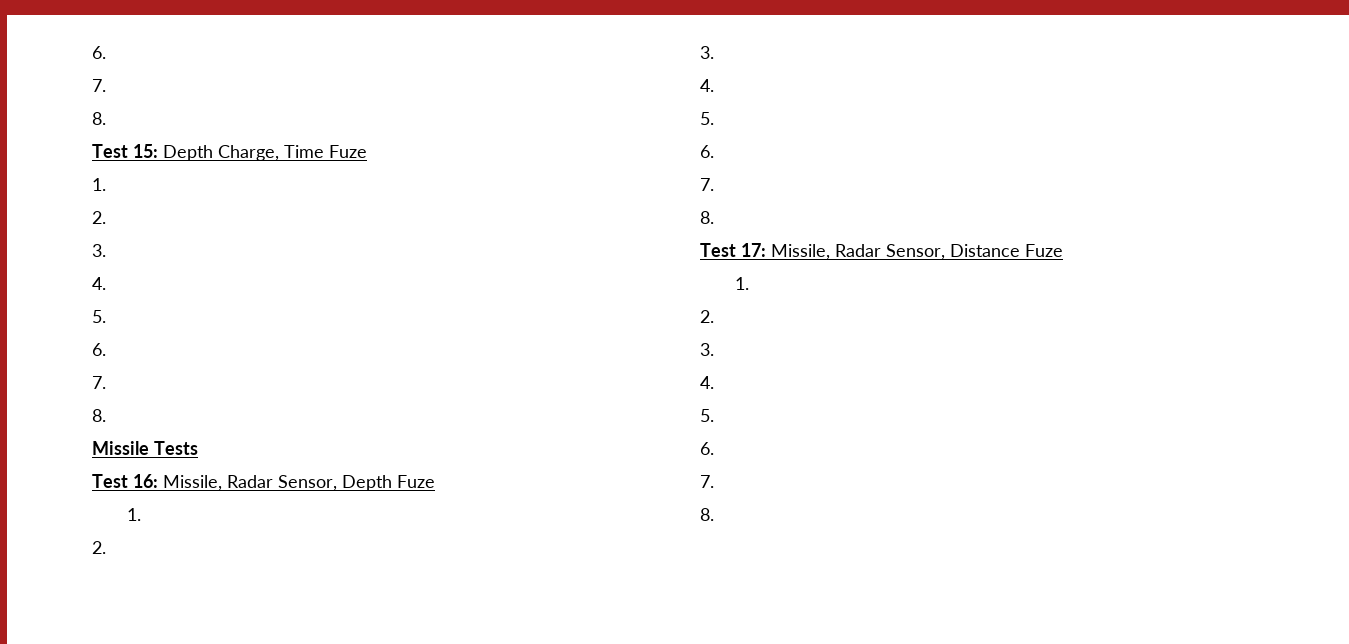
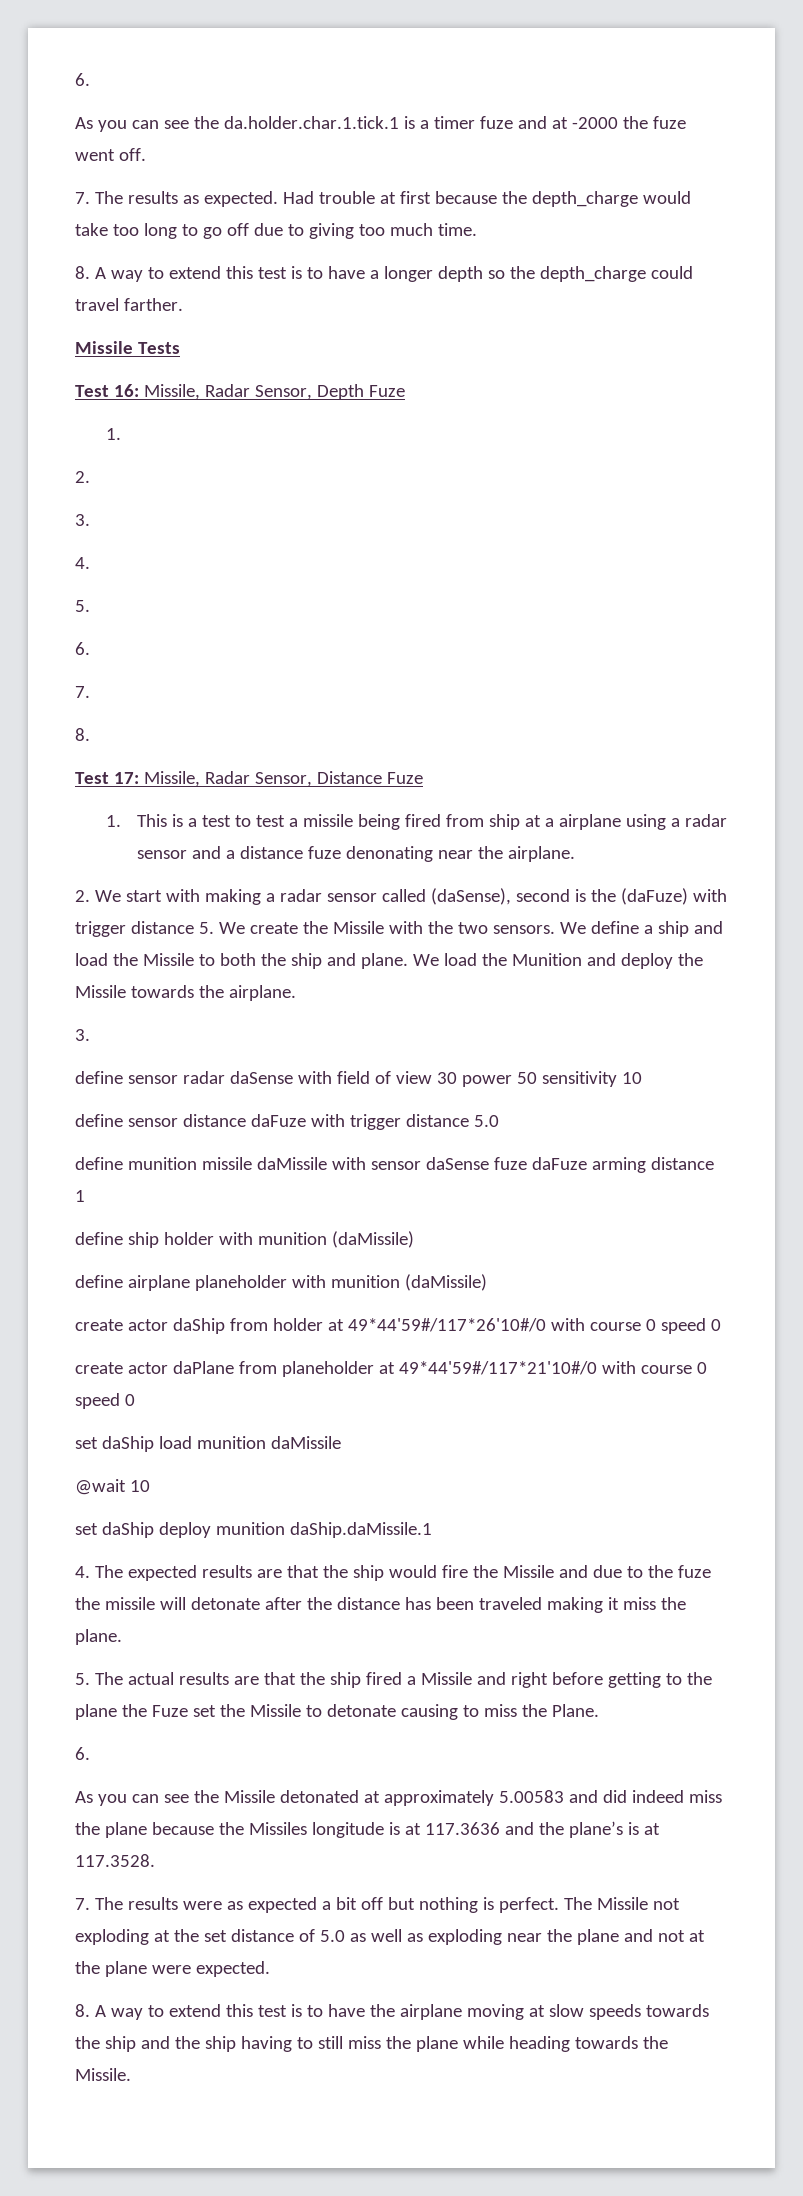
[92,46,106,59] [92,79,106,92] [92,112,106,125] [92,144,367,161] [92,178,106,191] [92,211,106,224] [92,244,106,257] [92,277,106,290] [92,310,106,323] [92,343,106,356] [92,376,106,389] [92,409,106,422] 6. // 7. // 8. // Test 15: Depth Charge, Time Fuze // 1. // 2. // 3. // 4. // 5. // 6. // 7. // 8. -> [75,73,90,86] [75,116,686,132] [75,148,146,161] [75,191,691,207] [75,223,477,239] [75,266,693,282] [75,298,183,311] 6. // As you can see the da.holder.char.1.tick.1 is a timer fuze and at -2000 the fuze went off. // 7. The results as expected. Had trouble at first because the depth_charge would take too long to go off due to giving too much time. // 8. A way to extend this test is to have a longer depth so the depth_charge could travel farther.
[700,310,714,323] [700,343,714,356] [700,376,714,389] [700,409,714,422] [700,442,714,455] [700,475,714,488] [700,508,714,521] // 2. // 3. // 4. // 5. // 6. // 7. // 8. -> [137,814,727,830] [137,846,575,862] [75,888,727,905] [75,921,723,937] [75,953,703,969] [75,985,296,1001] [75,1029,90,1041] [75,1071,642,1087] [75,1114,499,1130] [75,1157,714,1173] [75,1190,85,1202] [75,1231,414,1248] [75,1274,487,1291] [75,1318,721,1334] [75,1361,707,1377] [75,1393,135,1409] [75,1436,341,1452] [75,1479,150,1495] [75,1522,432,1538] [75,1565,711,1581] [75,1597,686,1613] [75,1629,122,1645] [75,1672,712,1688] [75,1704,599,1720] [75,1747,90,1760] [75,1790,722,1806] [75,1821,660,1838] [75,1854,155,1867] [75,1897,680,1913] [75,1929,705,1945] [75,1961,270,1977] [75,2004,709,2020] [75,2036,668,2052] [75,2068,131,2081] This is a test to test a missile being fired from ship at a airplane using a radar sensor and a distance fuze denonating near the airplane. // 2. We start with making a radar sensor called (daSense), second is the (daFuze) with trigger distance 5. We create the Missile with the two sensors. We define a ship and load the Missile to both the ship and plane. We load the Munition and deploy the Missile towards the airplane. // 3. // define sensor radar daSense with field of view 30 power 50 sensitivity 10 // define sensor distance daFuze with trigger distance 5.0 // define munition missile daMissile with sensor daSense fuze daFuze arming distance 1 // define ship holder with munition (daMissile) // define airplane planeholder with munition (daMissile) // create actor daShip from holder at 49*44'59#/117*26'10#/0 with course 0 speed 0 // create actor daPlane from planeholder at 49*44'59#/117*21'10#/0 with course 0 speed 0 // set daShip load munition daMissile // @wait 10 // set daShip deploy munition daShip.daMissile.1 // 4. The expected results are that the ship would fire the Missile and due to the fuze the missile will detonate after the distance has been traveled making it miss the plane. // 5. The actual results are that the ship fired a Missile and right before getting to the plane the Fuze set the Missile to detonate causing to miss the Plane. // 6. // As you can see the Missile detonated at approximately 5.00583 and did indeed miss the plane because the Missiles longitude is at 117.3636 and the plane’s is at 117.3528. // 7. The results were as expected a bit off but nothing is perfect. The Missile not exploding at the set distance of 5.0 as well as exploding near the plane and not at the plane were expected. // 8. A way to extend this test is to have the airplane moving at slow speeds towards the ship and the ship having to still miss the plane while heading towards the Missile.

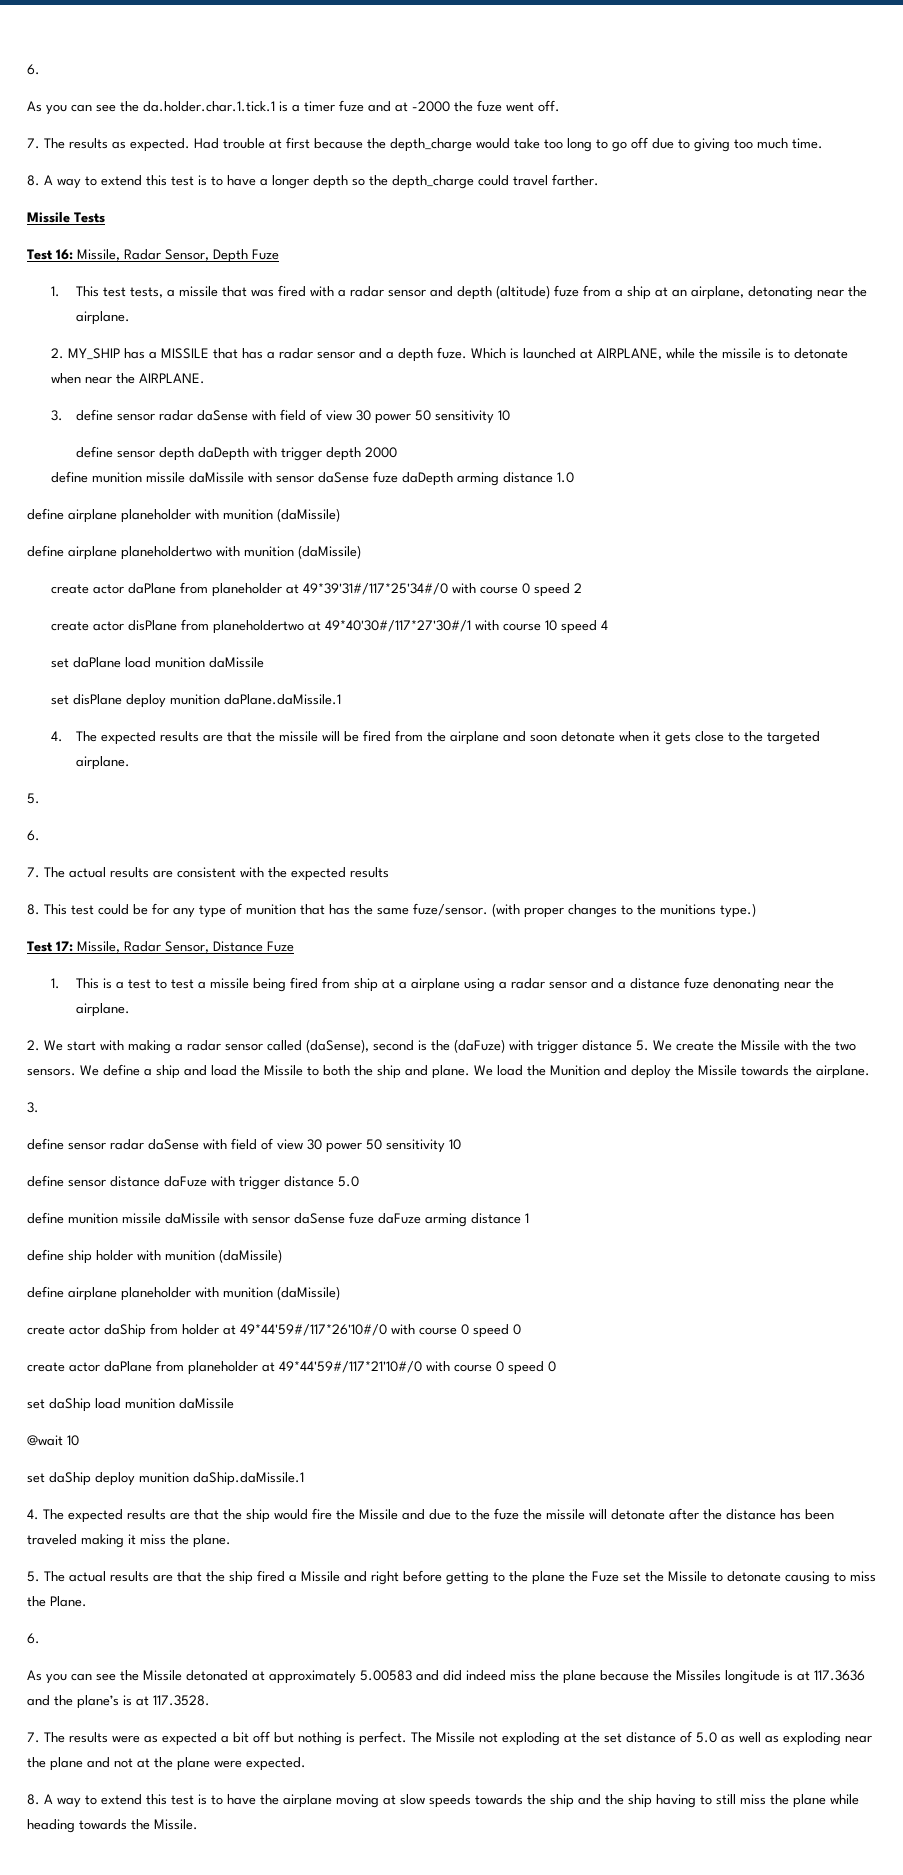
[75,471,90,483] [75,514,90,526] [75,557,90,569] [75,600,90,612] [75,642,90,655] [75,686,90,698] [75,728,90,741] // 2. // 3. // 4. // 5. // 6. // 7. // 8. -> [75,285,867,300] [75,311,130,325] [51,347,849,362] [51,373,206,384] [51,409,510,424] [75,446,397,461] [51,471,575,486] [27,508,340,523] [27,545,361,560] [51,582,583,597] [51,619,609,634] [51,657,265,668] [51,694,342,708] [51,730,820,745] [75,756,130,770] [27,793,40,804] [27,830,40,841] [27,867,389,881] [27,903,756,918] This test tests, a missile that was fired with a radar sensor and depth (altitude) fuze from a ship at an airplane, detonating near the airplane. // 2. MY_SHIP has a MISSILE that has a radar sensor and a depth fuze. Which is launched at AIRPLANE, while the missile is to detonate when near the AIRPLANE. // 3. define sensor radar daSense with field of view 30 power 50 sensitivity 10 // define sensor depth daDepth with trigger depth 2000 // define munition missile daMissile with sensor daSense fuze daDepth arming distance 1.0 // define airplane planeholder with munition (daMissile) // define airplane planeholdertwo with munition (daMissile) // create actor daPlane from planeholder at 49*39'31#/117*25'34#/0 with course 0 speed 2 // create actor disPlane from planeholdertwo at 49*40'30#/117*27'30#/1 with course 10 speed 4 // set daPlane load munition daMissile // set disPlane deploy munition daPlane.daMissile.1 // 4. The expected results are that the missile will be fired from the airplane and soon detonate when it gets close to the targeted airplane. // 5. // 6. // 7. The actual results are consistent with the expected results // 8. This test could be for any type of munition that has the same fuze/sensor. (with proper changes to the munitions type.)

